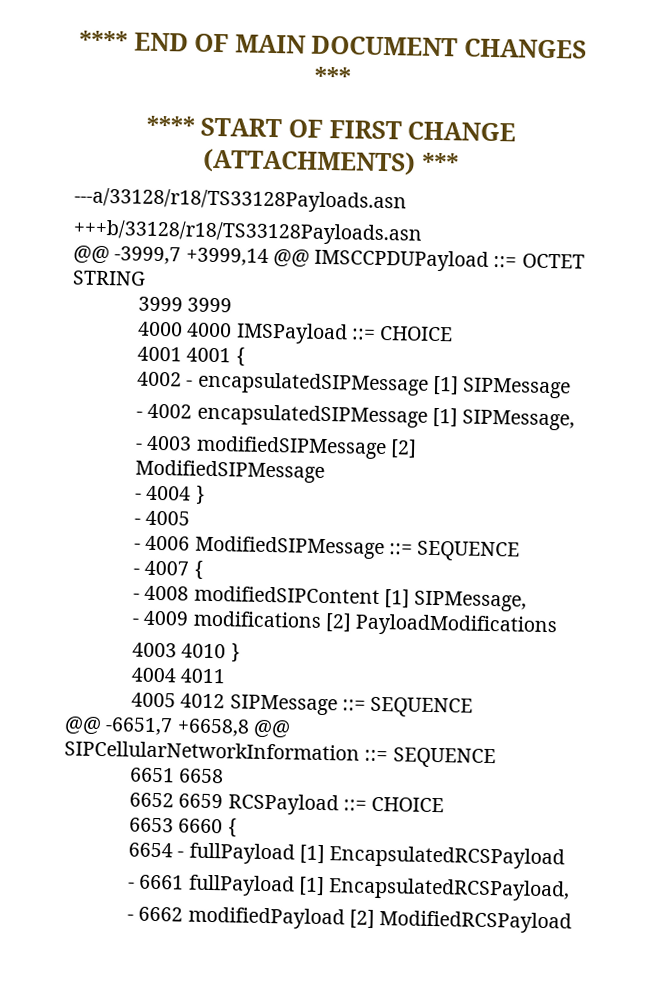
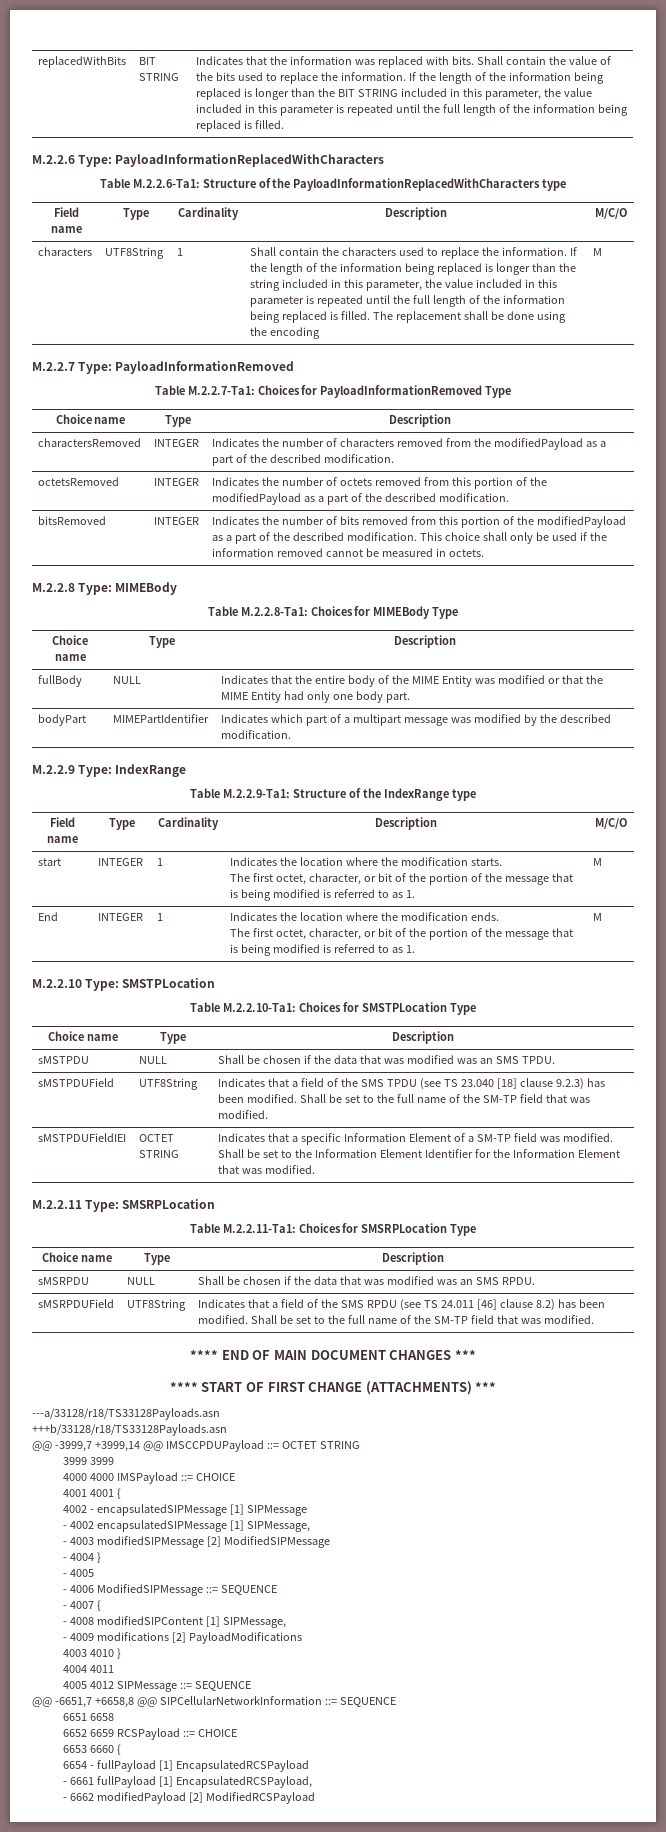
(78, 40) none -> [38,56,127,68] [139,57,157,65] [139,73,180,81] [196,56,611,68] [196,72,604,84] [196,88,592,100] [196,104,628,116] [196,120,285,132] [32,154,385,167] [99,178,567,191] [53,207,79,217] [50,226,82,233] [122,208,149,220] [178,207,239,220] [385,207,447,220] [594,208,627,219] [38,247,93,256] [105,247,165,259] [177,248,184,256] [250,247,577,259] [250,263,576,275] [250,279,557,291] [250,295,565,307] [250,311,566,323] [250,327,321,339] [593,248,603,256] [32,361,295,374] [154,385,512,398] [55,414,126,424] [164,415,191,427] [389,414,451,427] [38,438,142,447] [154,439,200,447] [212,438,606,450] [212,454,395,466] [38,477,120,486] [154,478,200,486] [212,477,547,489] [212,493,509,505] [38,516,107,525] [154,517,200,525] [212,516,626,528] [212,532,607,544] [212,548,485,557] [32,582,178,595] [207,606,459,619] [52,635,88,645] [54,654,86,661] [148,636,175,648] [393,635,456,648] [38,675,83,687] [113,676,142,684] [221,675,603,687] [221,691,411,703] [38,714,87,726] [113,714,210,723] [221,714,611,726] [221,730,292,739] [32,764,187,777] [190,788,476,801] [50,817,75,827] [47,836,78,843] [109,818,135,830] [158,817,219,830] [375,817,437,830] [594,818,627,829] [38,858,62,866] [98,858,144,866] [157,858,164,866] [230,857,503,866] [230,873,573,885] [230,889,415,901] [593,858,603,866] [38,912,59,921] [98,913,144,921] [157,913,164,921] [230,912,500,921] [230,928,573,940] [230,944,415,956] [593,913,603,921] [32,978,216,991] [190,1002,476,1015] [48,1031,118,1041] [160,1032,186,1044] [392,1031,454,1044] [38,1056,90,1064] [139,1056,168,1064] [218,1055,555,1064] [38,1078,115,1087] [139,1078,199,1090] [218,1078,605,1090] [218,1094,590,1103] [218,1110,269,1119] [38,1133,127,1142] [139,1134,175,1142] [139,1150,180,1158] [218,1133,613,1145] [218,1149,620,1158] [218,1165,316,1174] [32,1199,216,1212] [189,1223,477,1236] [42,1252,112,1262] [144,1253,170,1265] [382,1252,444,1265] [38,1277,90,1285] [127,1277,156,1285] [198,1276,535,1285] [38,1299,115,1308] [127,1299,187,1311] [198,1299,605,1311] [198,1315,594,1324] replacedWithBits | BIT STRING | Indicates that the information was replaced with bits. Shall contain the value of the bits used to replace the information. If the length of the information being replaced is longer than the BIT STRING included in this parameter, the value included in this parameter is repeated until the full length of the information being replaced is filled. // M.2.2.6 Type: PayloadInformationReplacedWithCharacters // Table M.2.2.6-Ta1: Structure of the PayloadInformationReplacedWithCharacters type // Field name | Type | Cardinality | Description | M/C/O // characters | UTF8String | 1 | Shall contain the characters used to replace the information. If the length of the information being replaced is longer than the string included in this parameter, the value included in this parameter is repeated until the full length of the information being replaced is filled. The replacement shall be done using the encoding | M // M.2.2.7 Type: PayloadInformationRemoved // Table M.2.2.7-Ta1: Choices for PayloadInformationRemoved Type // Choice name | Type | Description // charactersRemoved | INTEGER | Indicates the number of characters removed from the modifiedPayload as a part of the described modification. // octetsRemoved | INTEGER | Indicates the number of octets removed from this portion of the modifiedPayload as a part of the described modification. // bitsRemoved | INTEGER | Indicates the number of bits removed from this portion of the modifiedPayload as a part of the described modification. This choice shall only be used if the information removed cannot be measured in octets. // M.2.2.8 Type: MIMEBody // Table M.2.2.8-Ta1: Choices for MIMEBody Type // Choice name | Type | Description // fullBody | NULL | Indicates that the entire body of the MIME Entity was modified or that the MIME Entity had only one body part. // bodyPart | MIMEPartIdentifier | Indicates which part of a multipart message was modified by the described modification. // M.2.2.9 Type: IndexRange // Table M.2.2.9-Ta1: Structure of the IndexRange type // Field name | Type | Cardinality | Description | M/C/O // start | INTEGER | 1 | Indicates the location where the modification starts. // The first octet, character, or bit of the portion of the message that is being modified is referred to as 1. | M // End | INTEGER | 1 | Indicates the location where the modification ends. // The first octet, character, or bit of the portion of the message that is being modified is referred to as 1. | M // M.2.2.10 Type: SMSTPLocation // Table M.2.2.10-Ta1: Choices for SMSTPLocation Type // Choice name | Type | Description // sMSTPDU | NULL | Shall be chosen if the data that was modified was an SMS TPDU. // sMSTPDUField | UTF8String | Indicates that a field of the SMS TPDU (see TS 23.040 [18] clause 9.2.3) has been modified. Shall be set to the full name of the SM-TP field that was modified. // sMSTPDUFieldIEI | OCTET STRING | Indicates that a specific Information Element of a SM-TP field was modified. Shall be set to the Information Element Identifier for the Information Element that was modified. // M.2.2.11 Type: SMSRPLocation // Table M.2.2.11-Ta1: Choices for SMSRPLocation Type // Choice name | Type | Description // sMSRPDU | NULL | Shall be chosen if the data that was modified was an SMS RPDU. // sMSRPDUField | UTF8String | Indicates that a field of the SMS RPDU (see TS 24.011 [46] clause 8.2) has been modified. Shall be set to the full name of the SM-TP field that was modified. //

